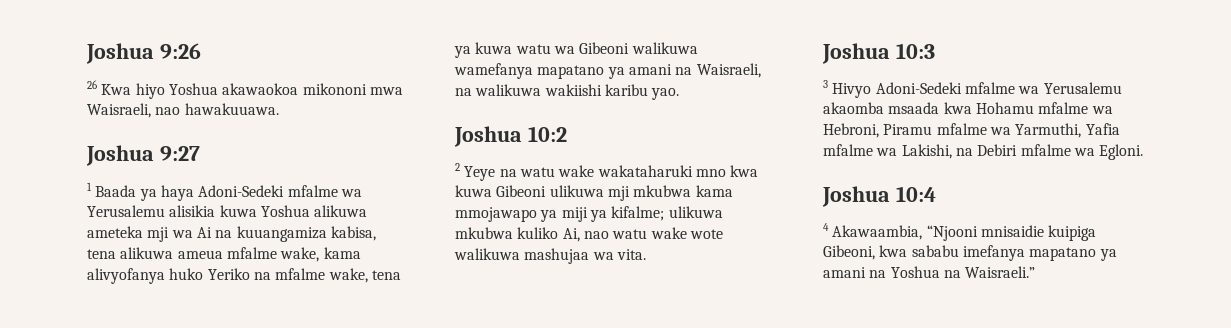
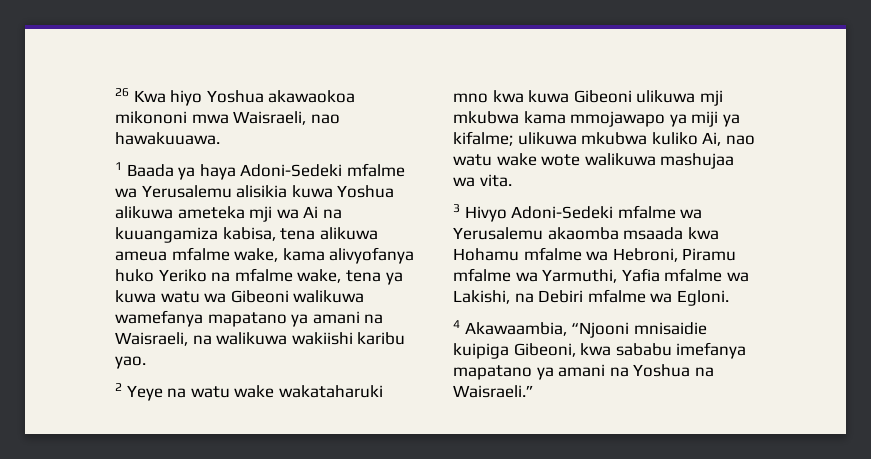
[86,43,201,64] Joshua 9:26 // -> (115, 92) none
[86,145,200,166] // Joshua 9:27 -> (220, 138) none
[454,126,567,147] // Joshua 10:2 -> (146, 362) none
[822,43,935,64] // Joshua 10:3 -> (512, 180) none
[822,186,936,207] // Joshua 10:4 -> (729, 298) none

